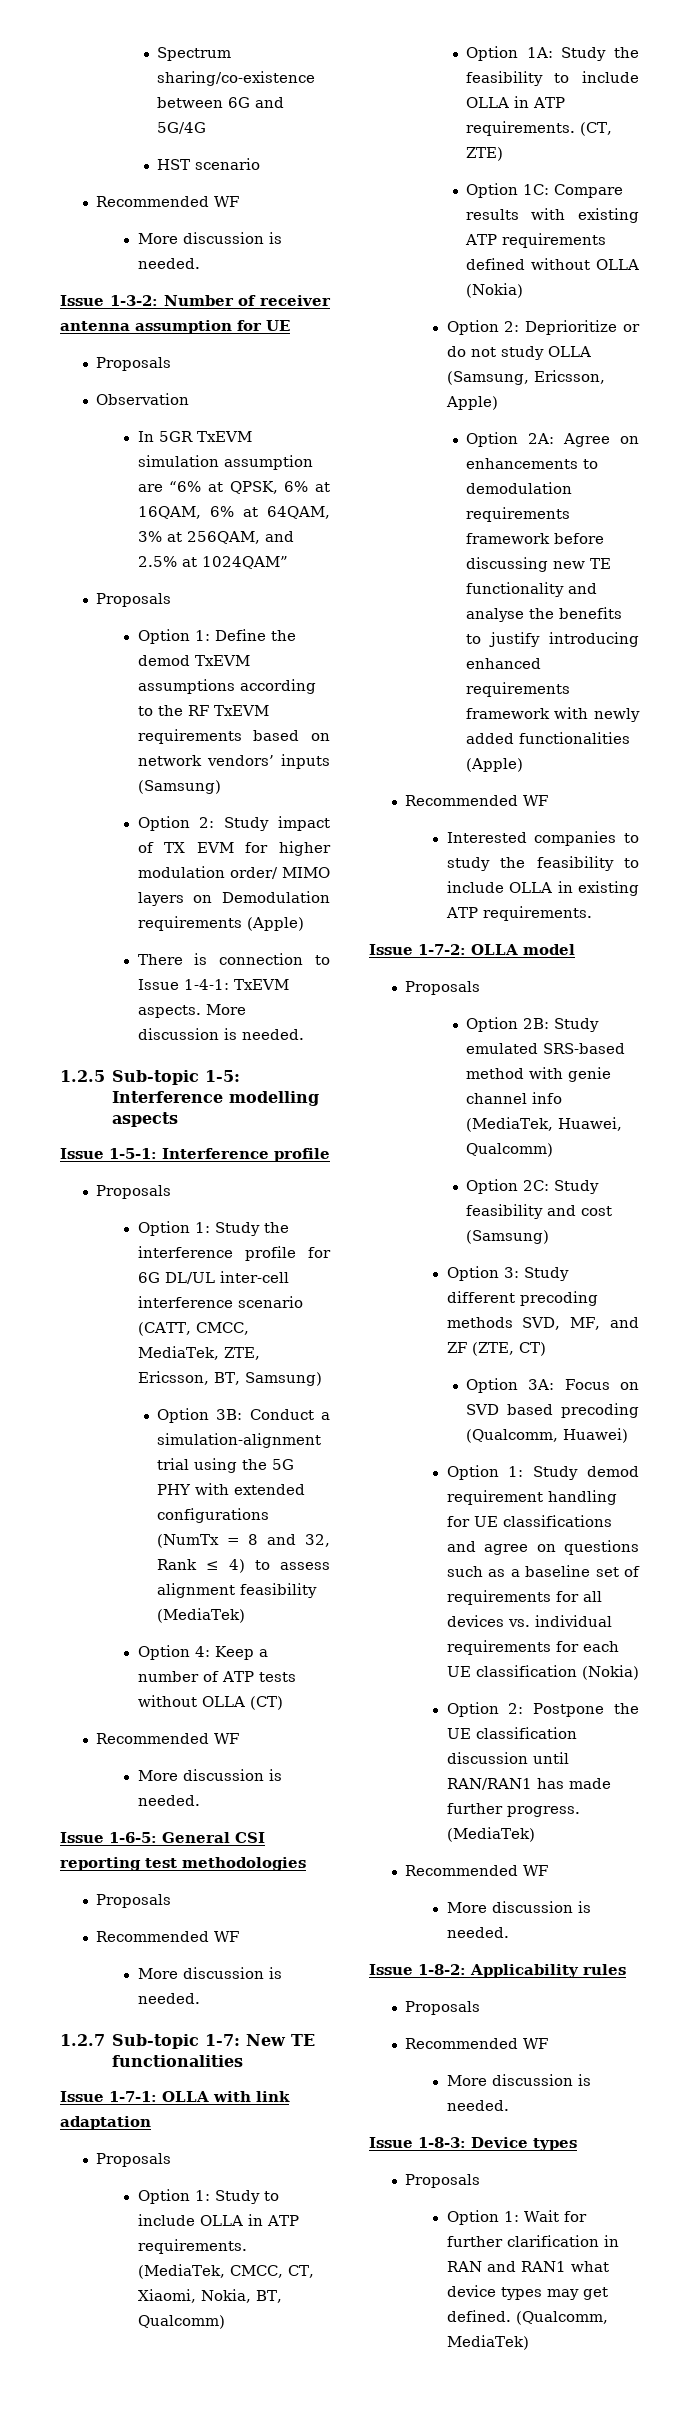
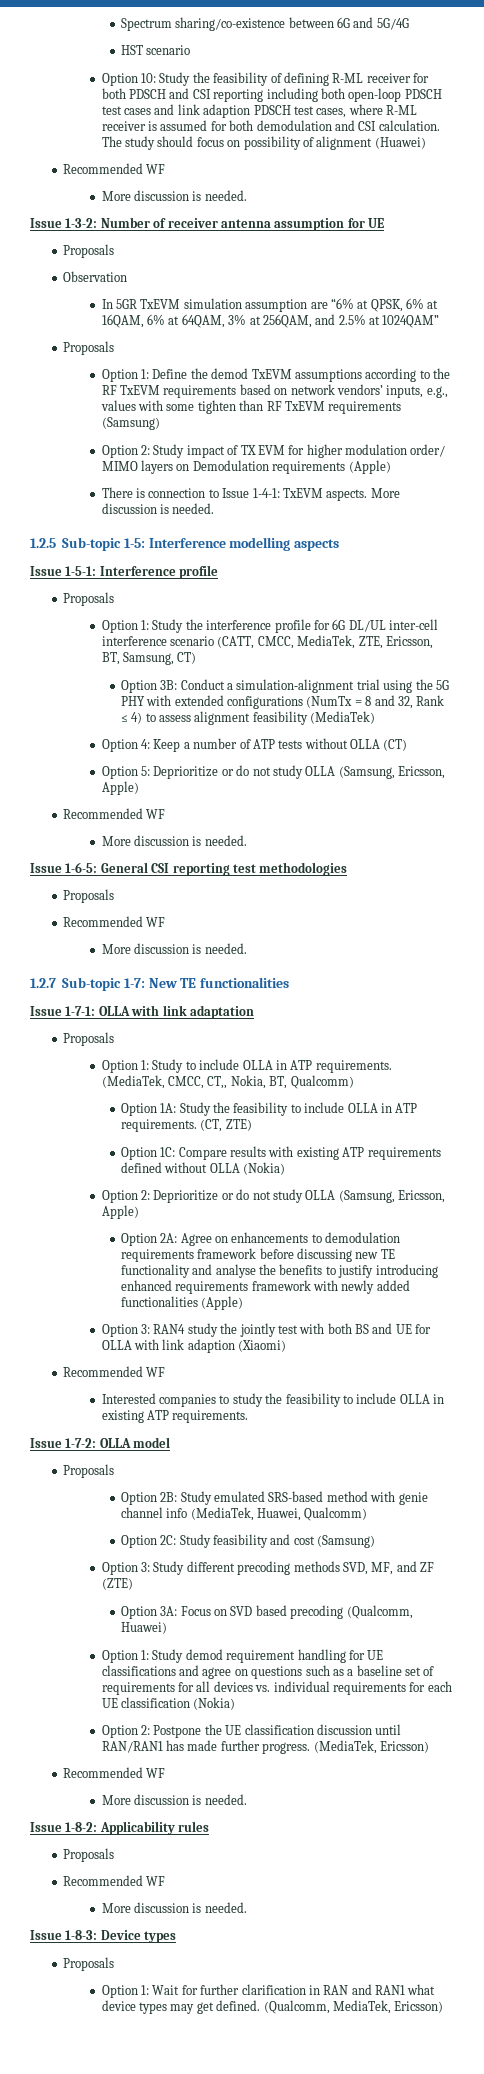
(260, 164) none -> [101,72,430,86] [101,88,442,102] [101,104,418,118] [101,120,440,131] [101,136,426,150] // Option 10: Study the feasibility of defining R-ML receiver for both PDSCH and CSI reporting including both open-loop PDSCH test cases and link adaption PDSCH test cases, where R-ML receiver is assumed for both demodulation and CSI calculation. The study should focus on possibility of alignment (Huawei)
[281,754,330,769] inputs -> [386,385,448,398] [100,400,402,414] inputs, e.g., values with some tighten than RF TxEVM requirements
[244,1372,322,1386] Samsung) -> [123,652,197,665] Samsung, CT)
(283, 1703) none -> [101,765,446,779] [101,781,139,795] // Option 5: Deprioritize or do not study OLLA (Samsung, Ericsson, Apple)
[287,2265,314,2278] [137,2289,196,2303] CT, Xiaomi, -> [207,1076,228,1089] CT,,
(523, 765) none -> [101,1323,432,1337] [101,1339,287,1353] // Option 3: RAN4 study the jointly test with both BS and UE for OLLA with link adaption (Xiaomi)
[471,1342,546,1356] (ZTE, CT) -> [101,1578,133,1590] (ZTE)
[446,1827,535,1842] (MediaTek) -> [313,1740,429,1754] (MediaTek, Ericsson)
[446,2335,529,2350] MediaTek) -> [332,2000,444,2014] MediaTek, Ericsson)

